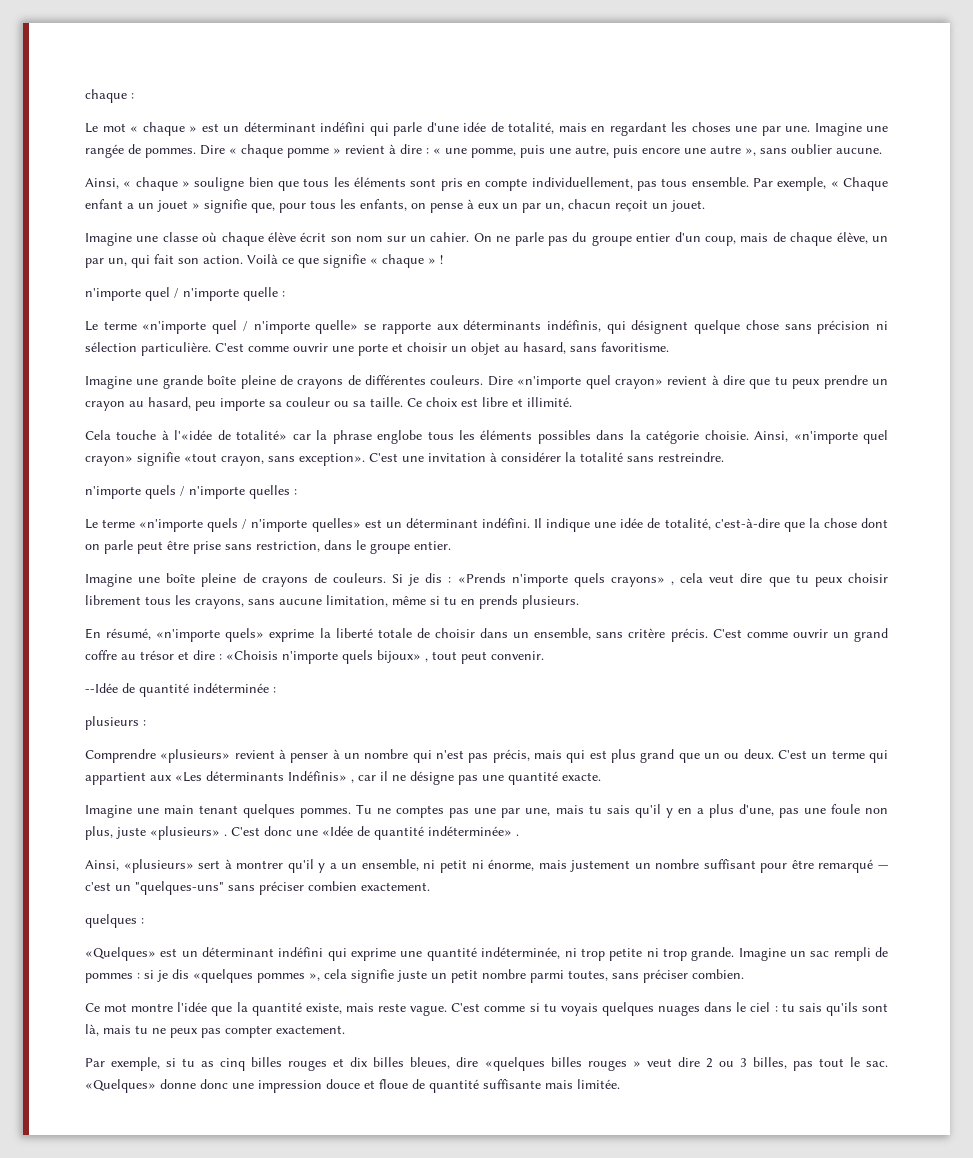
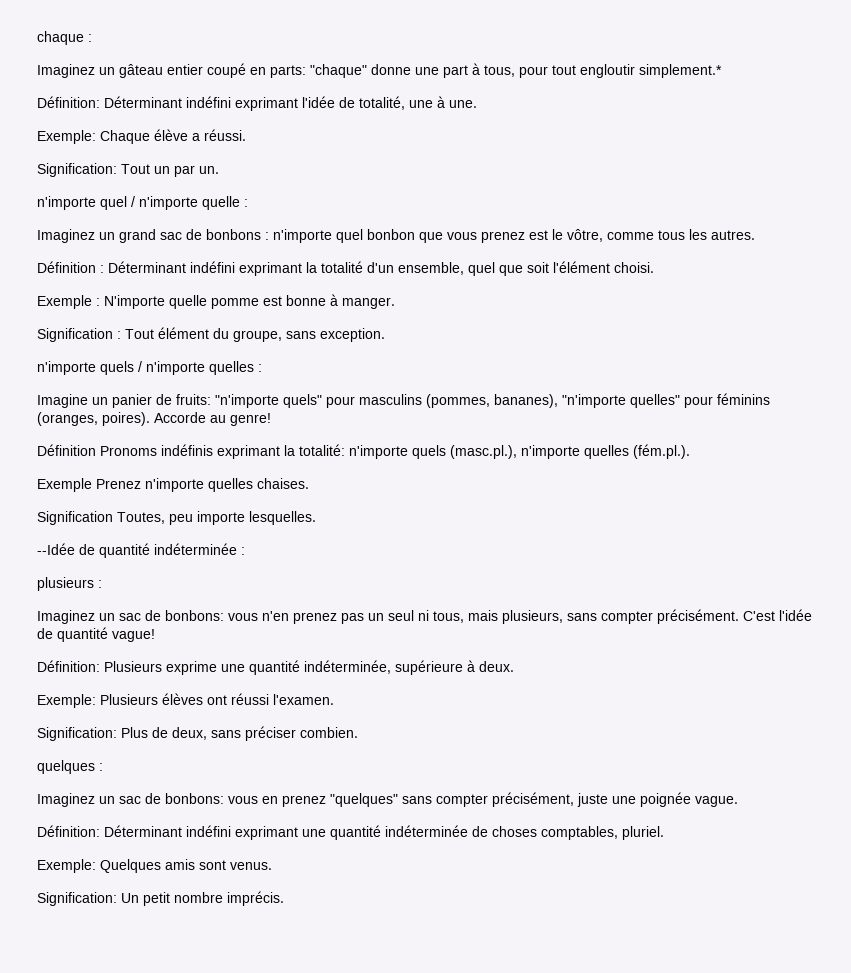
[85,122,888,136] [85,144,882,158] [85,177,889,191] [85,199,705,213] [85,232,888,246] [85,254,443,268] Le mot « chaque » est un déterminant indéfini qui parle d'une idée de totalité, mais en regardant les choses une par une. Imagine une rangée de pommes. Dire « chaque pomme » revient à dire : « une pomme, puis une autre, puis encore une autre », sans oublier aucune. // Ainsi, « chaque » souligne bien que tous les éléments sont pris en compte individuellement, pas tous ensemble. Par exemple, « Chaque enfant a un jouet » signifie que, pour tous les enfants, on pense à eux un par un, chacun reçoit un jouet. // Imagine une classe où chaque élève écrit son nom sur un cahier. On ne parle pas du groupe entier d'un coup, mais de chaque élève, un par un, qui fait son action. Voilà ce que signifie « chaque » ! -> [37,63,722,78] [37,96,477,111] [37,129,246,144] [37,163,219,177] Imaginez un gâteau entier coupé en parts: "chaque" donne une part à tous, pour tout engloutir simplement.* // Définition: Déterminant indéfini exprimant l'idée de totalité, une à une. // Exemple: Chaque élève a réussi. // Signification: Tout un par un.
[85,320,888,334] [85,342,669,356] [85,375,889,389] [85,397,572,411] [85,430,889,444] [85,452,724,466] Le terme «n'importe quel / n'importe quelle» se rapporte aux déterminants indéfinis, qui désignent quelque chose sans précision ni sélection particulière. C'est comme ouvrir une porte et choisir un objet au hasard, sans favoritisme. // Imagine une grande boîte pleine de crayons de différentes couleurs. Dire «n'importe quel crayon» revient à dire que tu peux prendre un crayon au hasard, peu importe sa couleur ou sa taille. Ce choix est libre et illimité. // Cela touche à l'«idée de totalité» car la phrase englobe tous les éléments possibles dans la catégorie choisie. Ainsi, «n'importe quel crayon» signifie «tout crayon, sans exception». C'est une invitation à considérer la totalité sans restreindre. -> [37,229,755,243] [37,261,654,276] [37,294,395,309] [37,327,385,342] Imaginez un grand sac de bonbons : n'importe quel bonbon que vous prenez est le vôtre, comme tous les autres. // Définition : Déterminant indéfini exprimant la totalité d'un ensemble, quel que soit l'élément choisi. // Exemple : N'importe quelle pomme est bonne à manger. // Signification : Tout élément du groupe, sans exception.
[85,518,888,532] [85,540,451,554] [85,573,889,587] [85,595,579,609] [85,628,889,642] [85,650,544,664] Le terme «n'importe quels / n'importe quelles» est un déterminant indéfini. Il indique une idée de totalité, c'est-à-dire que la chose dont on parle peut être prise sans restriction, dans le groupe entier. // Imagine une boîte pleine de crayons de couleurs. Si je dis : «Prends n'importe quels crayons» , cela veut dire que tu peux choisir librement tous les crayons, sans aucune limitation, même si tu en prends plusieurs. // En résumé, «n'importe quels» exprime la liberté totale de choisir dans un ensemble, sans critère précis. C'est comme ouvrir un grand coffre au trésor et dire : «Choisis n'importe quels bijoux» , tout peut convenir. -> [37,393,770,408] [37,412,271,426] [37,444,690,459] [37,478,309,492] [37,511,316,525] Imagine un panier de fruits: "n'importe quels" pour masculins (pommes, bananes), "n'importe quelles" pour féminins (oranges, poires). Accorde au genre! // Définition Pronoms indéfinis exprimant la totalité: n'importe quels (masc.pl.), n'importe quelles (fém.pl.). // Exemple Prenez n'importe quelles chaises. // Signification Toutes, peu importe lesquelles.
[85,749,889,763] [85,771,601,785] [85,804,888,818] [85,826,519,840] [85,859,888,873] [85,881,430,895] [85,914,144,928] [85,947,889,961] [85,969,744,983] [85,1002,889,1016] [85,1024,345,1038] [85,1057,889,1071] [85,1079,620,1093] Comprendre «plusieurs» revient à penser à un nombre qui n'est pas précis, mais qui est plus grand que un ou deux. C'est un terme qui appartient aux «Les déterminants Indéfinis» , car il ne désigne pas une quantité exacte. // Imagine une main tenant quelques pommes. Tu ne comptes pas une par une, mais tu sais qu'il y en a plus d'une, pas une foule non plus, juste «plusieurs» . C'est donc une «Idée de quantité indéterminée» . // Ainsi, «plusieurs» sert à montrer qu'il y a un ensemble, ni petit ni énorme, mais justement un nombre suffisant pour être remarqué — c'est un "quelques-uns" sans préciser combien exactement. // quelques : // «Quelques» est un déterminant indéfini qui exprime une quantité indéterminée, ni trop petite ni trop grande. Imagine un sac rempli de pommes : si je dis «quelques pommes », cela signifie juste un petit nombre parmi toutes, sans préciser combien. // Ce mot montre l'idée que la quantité existe, mais reste vague. C'est comme si tu voyais quelques nuages dans le ciel : tu sais qu'ils sont là, mais tu ne peux pas compter exactement. // Par exemple, si tu as cinq billes rouges et dix billes bleues, dire «quelques billes rouges » veut dire 2 ou 3 billes, pas tout le sac. «Quelques» donne donc une impression douce et floue de quantité suffisante mais limitée. -> [37,609,812,624] [37,627,155,642] [37,660,514,675] [37,693,334,708] [37,726,358,741] [37,760,103,774] [37,792,738,807] [37,825,664,840] [37,859,272,873] [37,891,284,906] Imaginez un sac de bonbons: vous n'en prenez pas un seul ni tous, mais plusieurs, sans compter précisément. C'est l'idée de quantité vague! // Définition: Plusieurs exprime une quantité indéterminée, supérieure à deux. // Exemple: Plusieurs élèves ont réussi l'examen. // Signification: Plus de deux, sans préciser combien. // quelques : // Imaginez un sac de bonbons: vous en prenez "quelques" sans compter précisément, juste une poignée vague. // Définition: Déterminant indéfini exprimant une quantité indéterminée de choses comptables, pluriel. // Exemple: Quelques amis sont venus. // Signification: Un petit nombre imprécis.

